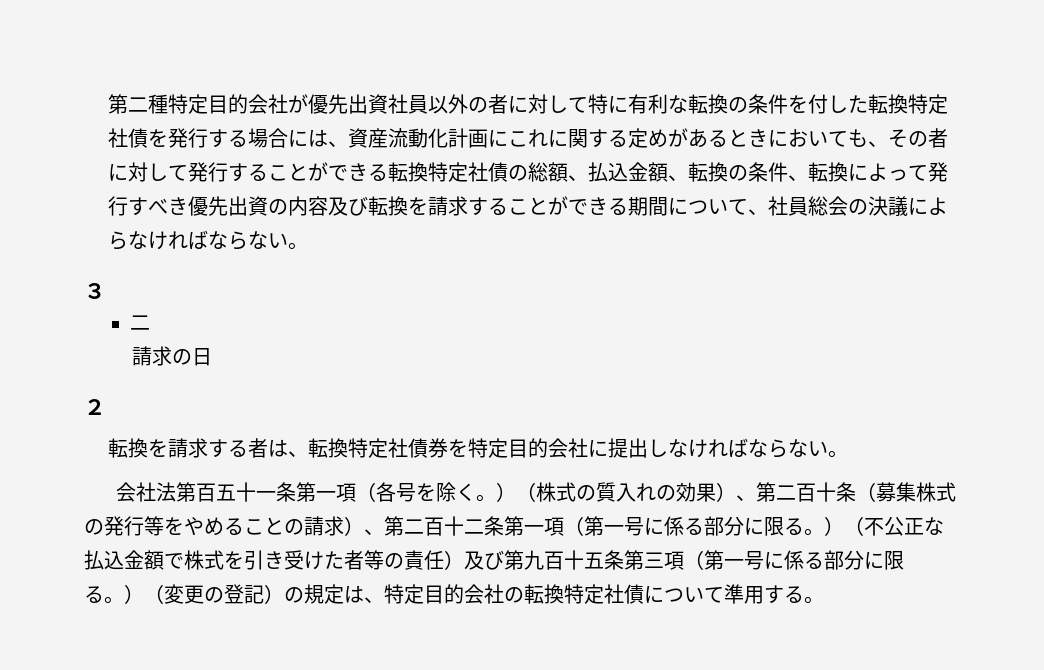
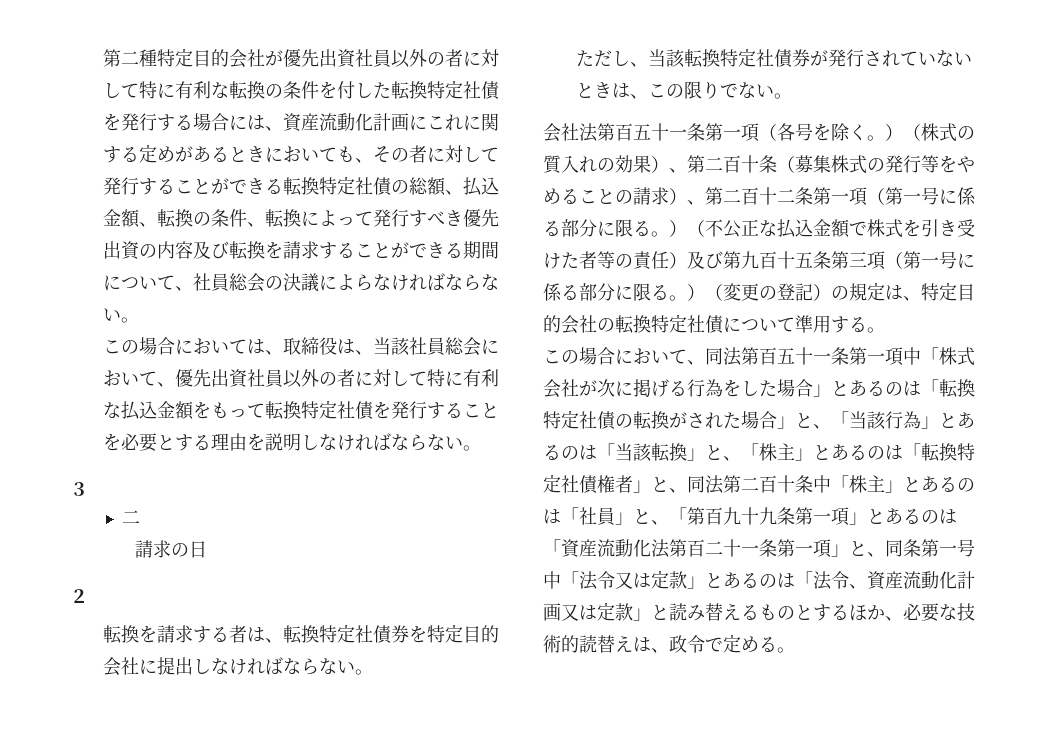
(308, 246) none -> [102,337,499,356] [102,369,499,388] [102,400,499,420] [102,433,481,452] // この場合においては、取締役は、当該社員総会において、優先出資社員以外の者に対して特に有利な払込金額をもって転換特定社債を発行することを必要とする理由を説明しなければならない。
(848, 454) none -> [575,48,972,68] [575,81,792,99] // ただし、当該転換特定社債券が発行されていないときは、この限りでない。
(824, 600) none -> [543,347,975,366] [543,379,975,398] [543,410,975,430] [543,443,975,462] [543,474,975,494] [543,507,957,526] [543,539,975,558] [543,570,975,590] [543,602,975,622] [543,634,795,653] // この場合において、同法第百五十一条第一項中「株式会社が次に掲げる行為をした場合」とあるのは「転換特定社債の転換がされた場合」と、「当該行為」とあるのは「当該転換」と、「株主」とあるのは「転換特定社債権者」と、同法第二百十条中「株主」とあるのは「社員」と、「第百九十九条第一項」とあるのは「資産流動化法第百二十一条第一項」と、同条第一号中「法令又は定款」とあるのは「法令、資産流動化計画又は定款」と読み替えるものとするほか、必要な技術的読替えは、政令で定める。

